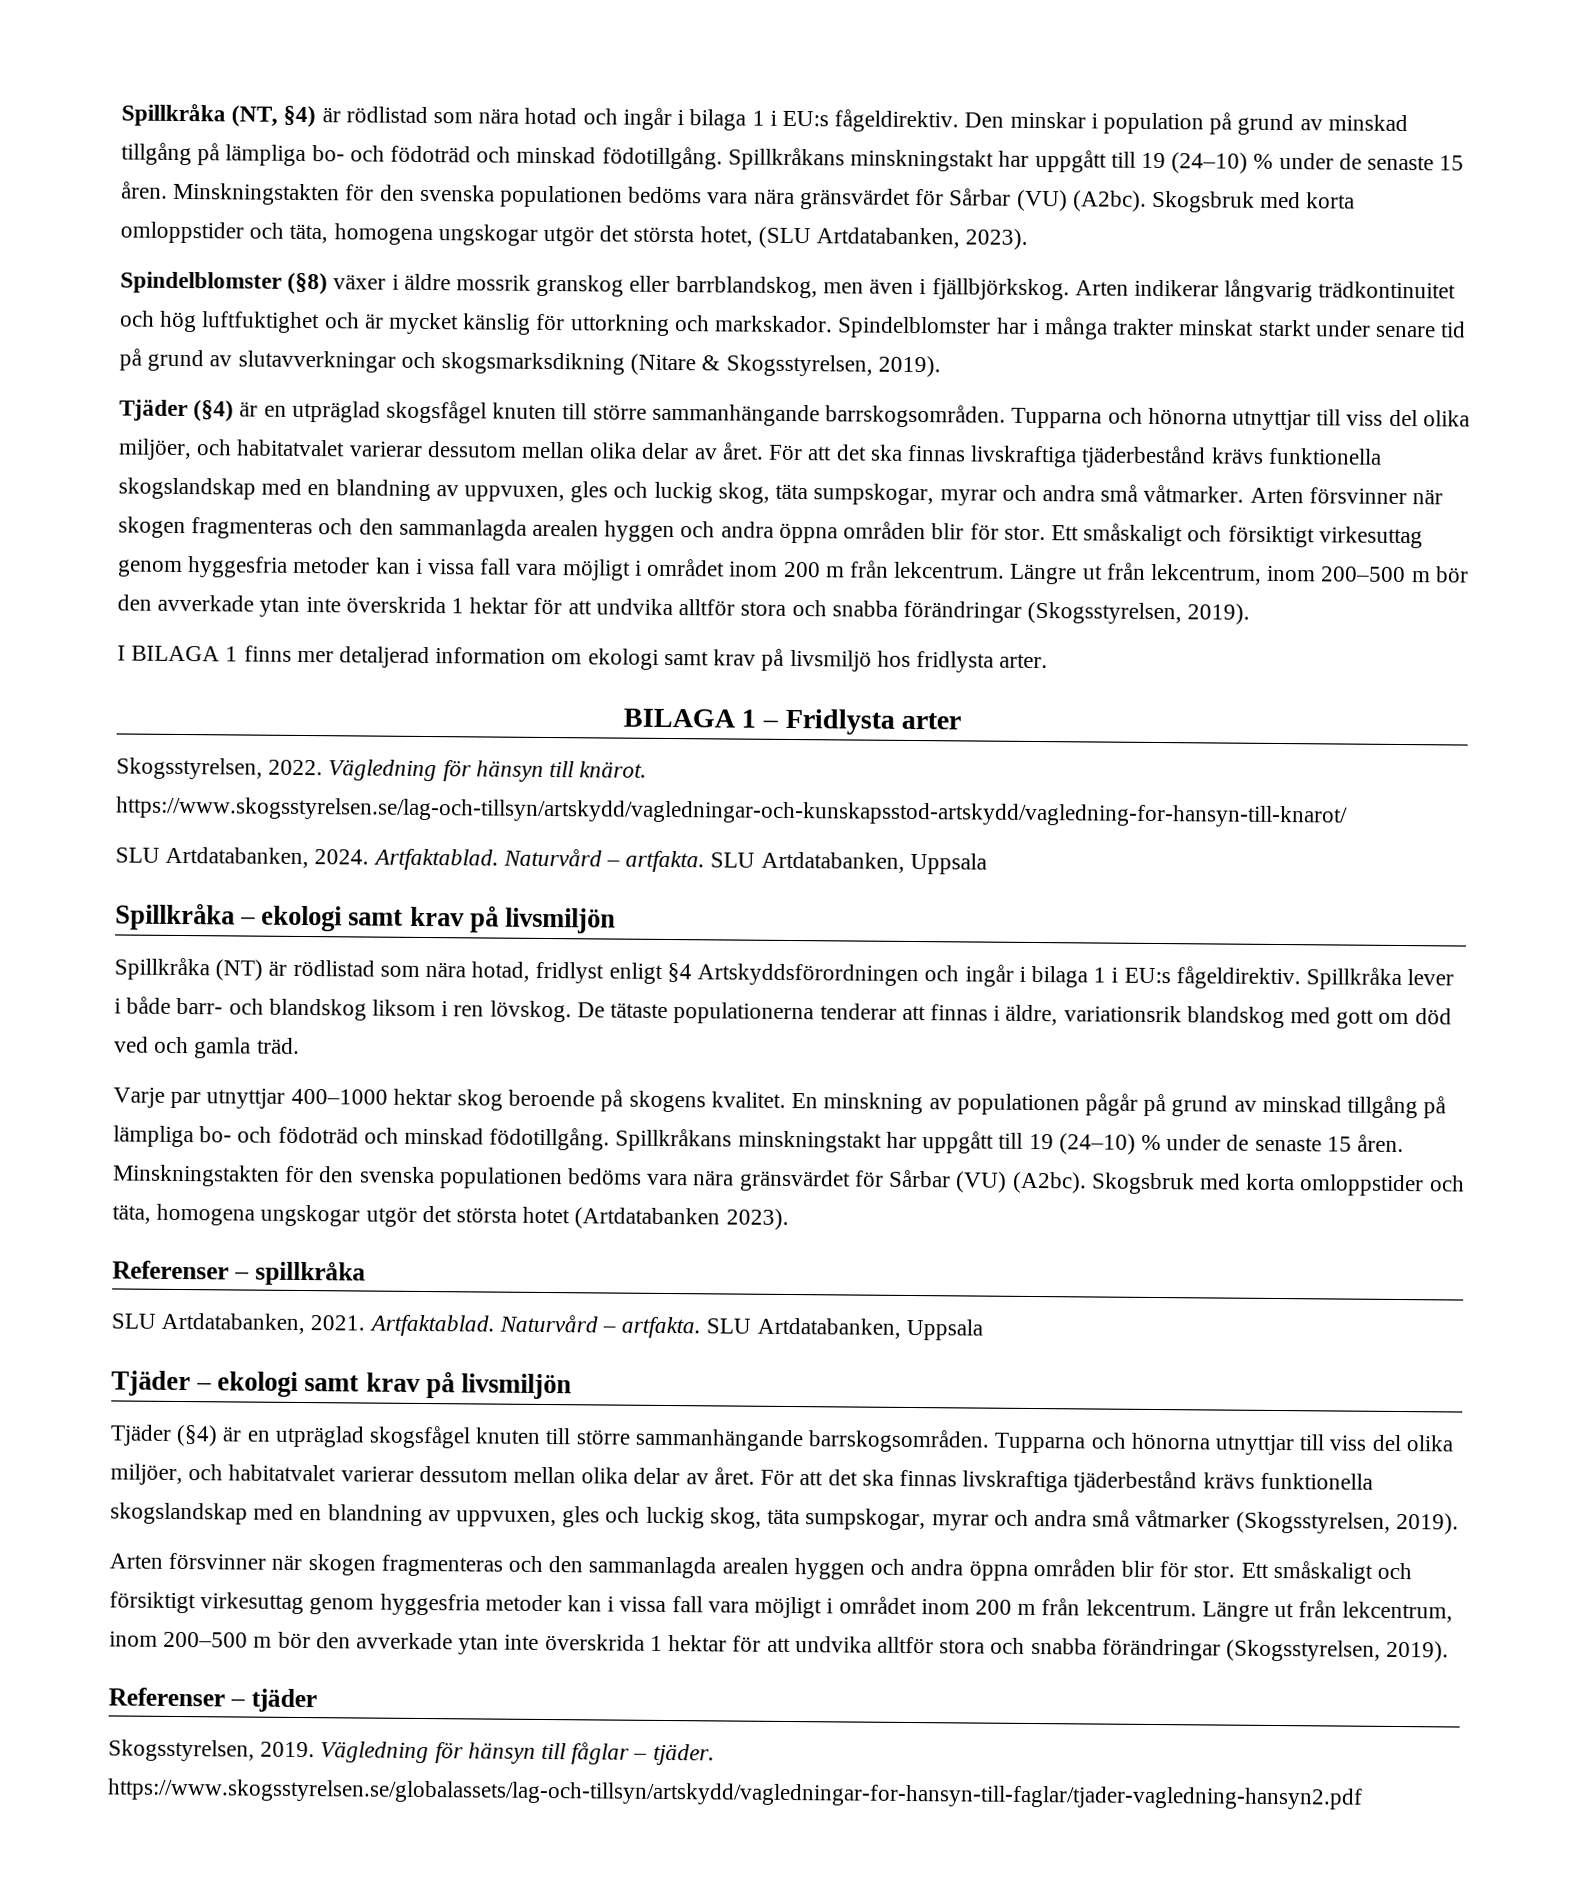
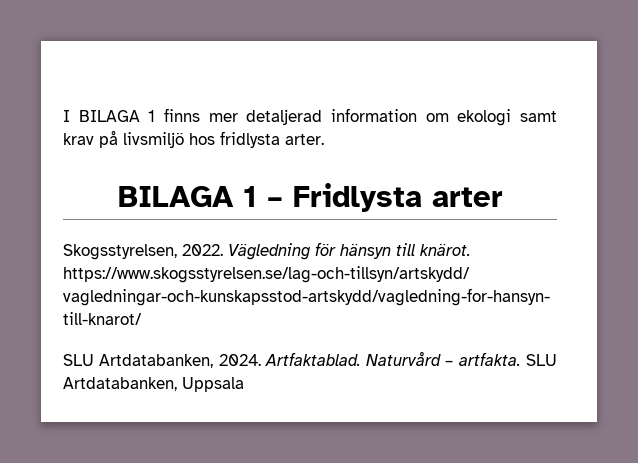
[121,103,1408,136] [121,142,1465,174] [121,181,1356,213] [120,221,1029,250] [120,271,1457,303] [120,310,1467,340] [119,348,941,378] [119,399,1470,431] [118,438,1382,469] [118,477,1443,506] [118,516,1423,549] [117,556,1469,585] [117,594,1251,625] Spillkråka (NT, §4) är rödlistad som nära hotad och ingår i bilaga 1 i EU:s fågeldirektiv. Den minskar i population på grund av minskad tillgång på lämpliga bo- och födoträd och minskad födotillgång. Spillkråkans minskningstakt har uppgått till 19 (24–10) % under de senaste 15 åren. Minskningstakten för den svenska populationen bedöms vara nära gränsvärdet för Sårbar (VU) (A2bc). Skogsbruk med korta omloppstider och täta, homogena ungskogar utgör det största hotet, (SLU Artdatabanken, 2023). // Spindelblomster (§8) växer i äldre mossrik granskog eller barrblandskog, men även i fjällbjörkskog. Arten indikerar långvarig trädkontinuitet och hög luftfuktighet och är mycket känslig för uttorkning och markskador. Spindelblomster har i många trakter minskat starkt under senare tid på grund av slutavverkningar och skogsmarksdikning (Nitare & Skogsstyrelsen, 2019). // Tjäder (§4) är en utpräglad skogsfågel knuten till större sammanhängande barrskogsområden. Tupparna och hönorna utnyttjar till viss del olika miljöer, och habitatvalet varierar dessutom mellan olika delar av året. För att det ska finnas livskraftiga tjäderbestånd krävs funktionella skogslandskap med en blandning av uppvuxen, gles och luckig skog, täta sumpskogar, myrar och andra små våtmarker. Arten försvinner när skogen fragmenteras och den sammanlagda arealen hyggen och andra öppna områden blir för stor. Ett småskaligt och försiktigt virkesuttag genom hyggesfria metoder kan i vissa fall vara möjligt i området inom 200 m från lekcentrum. Längre ut från lekcentrum, inom 200–500 m bör den avverkade ytan inte överskrida 1 hektar för att undvika alltför stora och snabba förändringar (Skogsstyrelsen, 2019). // -> (63, 116) none
[115,902,616,934] [114,957,1455,991] [114,996,1452,1029] [114,1036,300,1059] [113,1087,1447,1119] [113,1125,1404,1155] [112,1164,1465,1197] [112,1203,789,1230] [112,1260,366,1286] [111,1312,983,1341] [111,1370,572,1400] [110,1424,1453,1456] [110,1463,1373,1494] [110,1502,1459,1535] [109,1552,1412,1584] [109,1591,1454,1623] [109,1631,1450,1663] [108,1687,317,1713] [108,1739,715,1766] [107,1778,1363,1810] // Spillkråka – ekologi samt krav på livsmiljön // Spillkråka (NT) är rödlistad som nära hotad, fridlyst enligt §4 Artskyddsförordningen och ingår i bilaga 1 i EU:s fågeldirektiv. Spillkråka lever i både barr- och blandskog liksom i ren lövskog. De tätaste populationerna tenderar att finnas i äldre, variationsrik blandskog med gott om död ved och gamla träd. // Varje par utnyttjar 400–1000 hektar skog beroende på skogens kvalitet. En minskning av populationen pågår på grund av minskad tillgång på lämpliga bo- och födoträd och minskad födotillgång. Spillkråkans minskningstakt har uppgått till 19 (24–10) % under de senaste 15 åren. Minskningstakten för den svenska populationen bedöms vara nära gränsvärdet för Sårbar (VU) (A2bc). Skogsbruk med korta omloppstider och täta, homogena ungskogar utgör det största hotet (Artdatabanken 2023). // Referenser – spillkråka // SLU Artdatabanken, 2021. Artfaktablad. Naturvård – artfakta. SLU Artdatabanken, Uppsala // Tjäder – ekologi samt krav på livsmiljön // Tjäder (§4) är en utpräglad skogsfågel knuten till större sammanhängande barrskogsområden. Tupparna och hönorna utnyttjar till viss del olika miljöer, och habitatvalet varierar dessutom mellan olika delar av året. För att det ska finnas livskraftiga tjäderbestånd krävs funktionella skogslandskap med en blandning av uppvuxen, gles och luckig skog, täta sumpskogar, myrar och andra små våtmarker (Skogsstyrelsen, 2019). // Arten försvinner när skogen fragmenteras och den sammanlagda arealen hyggen och andra öppna områden blir för stor. Ett småskaligt och försiktigt virkesuttag genom hyggesfria metoder kan i vissa fall vara möjligt i området inom 200 m från lekcentrum. Längre ut från lekcentrum, inom 200–500 m bör den avverkade ytan inte överskrida 1 hektar för att undvika alltför stora och snabba förändringar (Skogsstyrelsen, 2019). // Referenser – tjäder // Skogsstyrelsen, 2019. Vägledning för hänsyn till fåglar – tjäder. https://www.skogsstyrelsen.se/globalassets/lag-och-tillsyn/artskydd/vagledningar-for-hansyn-till-faglar/tjader-vagledning-hansyn2.pdf -> (244, 384) none

